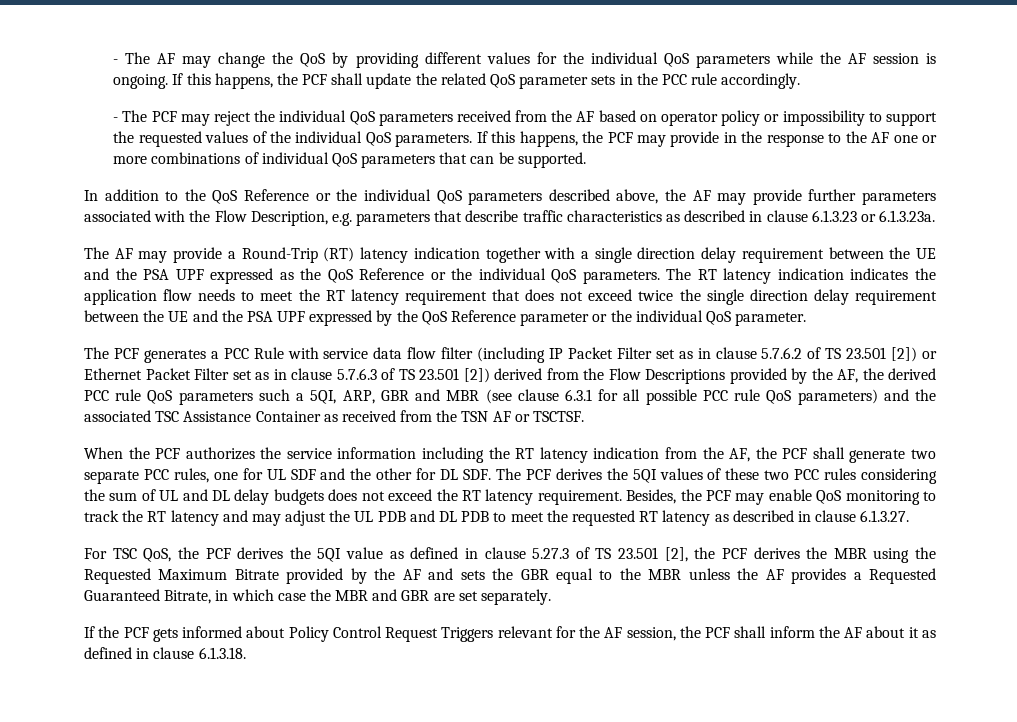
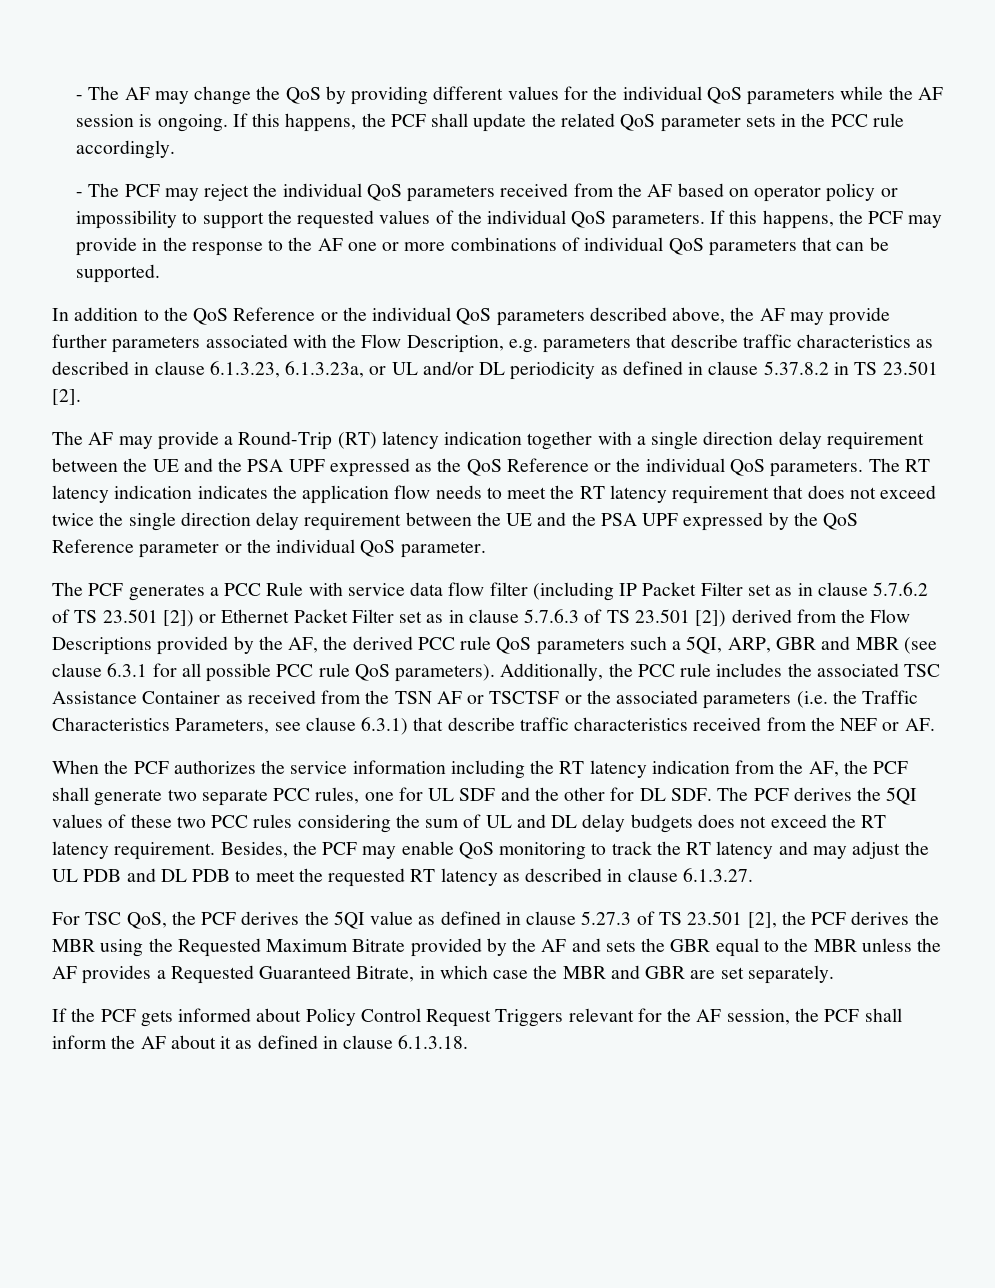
[811,210,936,222] 6.1.3.23 or 6.1.3.23a. -> [209,361,938,380] [52,389,81,405] 6.1.3.23, 6.1.3.23a, or UL and/or DL periodicity as defined in clause 5.37.8.2 in TS 23.501 [2].
[797,389,909,405] parameters) and -> [395,663,783,682] parameters). Additionally, the PCC rule includes
[533,411,585,422] TSCTSF. -> [489,690,919,709] [52,717,935,735] TSCTSF or the associated parameters (i.e. the Traffic Characteristics Parameters, see clause 6.3.1) that describe traffic characteristics received from the NEF or AF.

